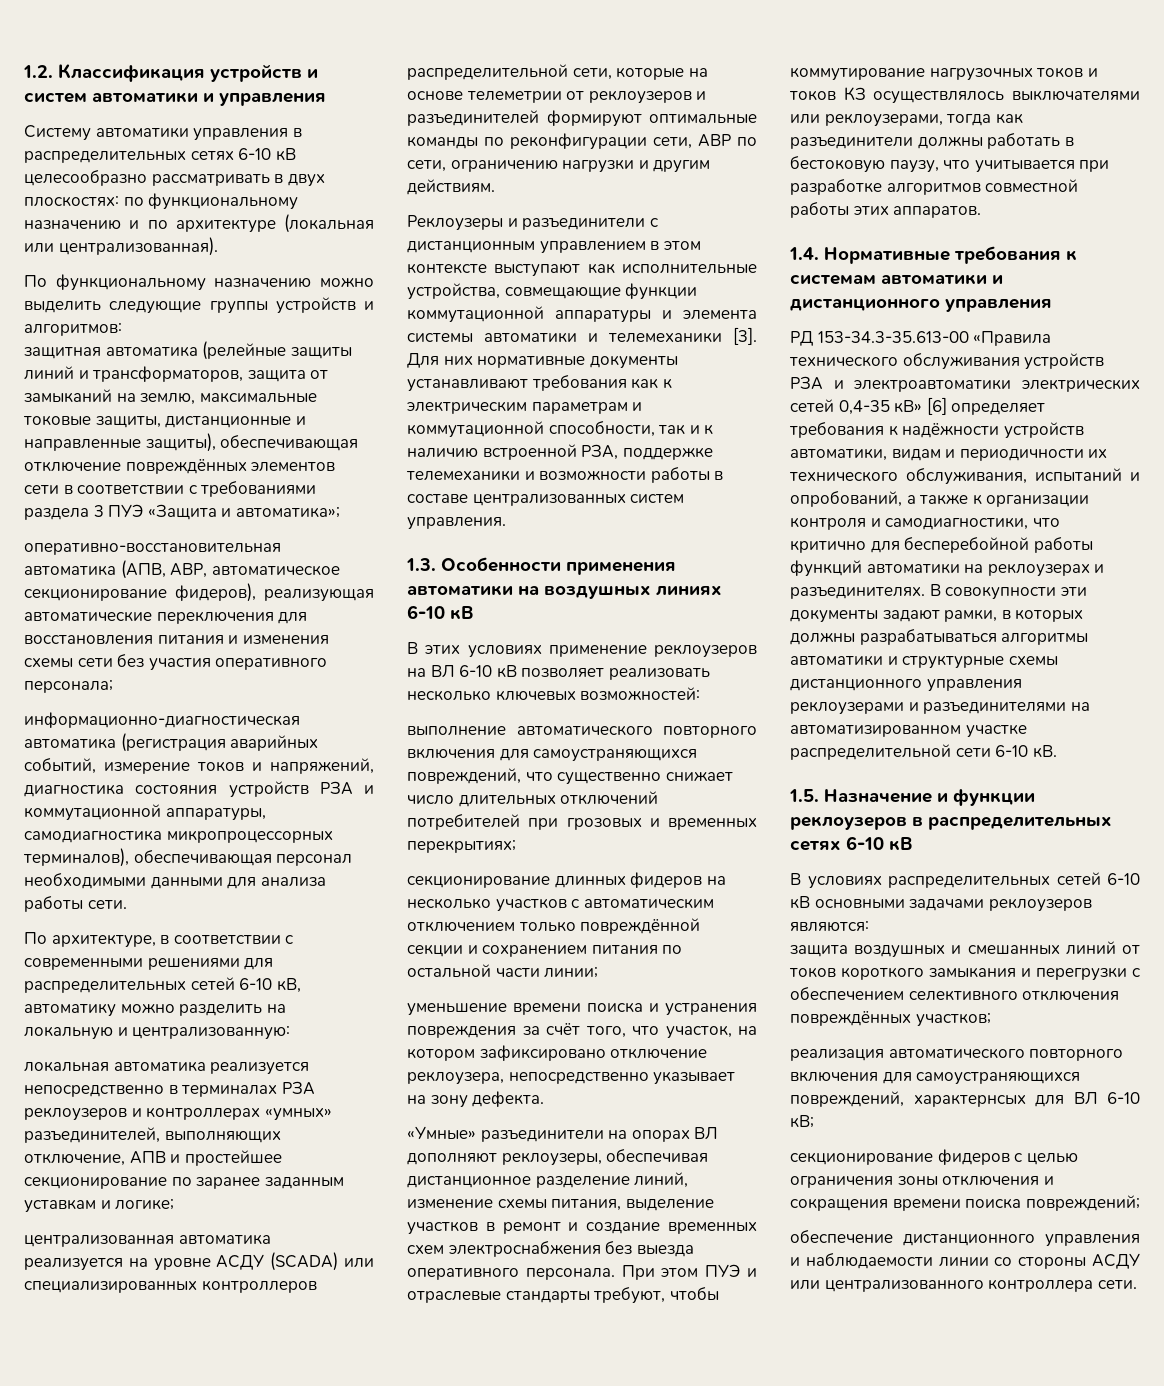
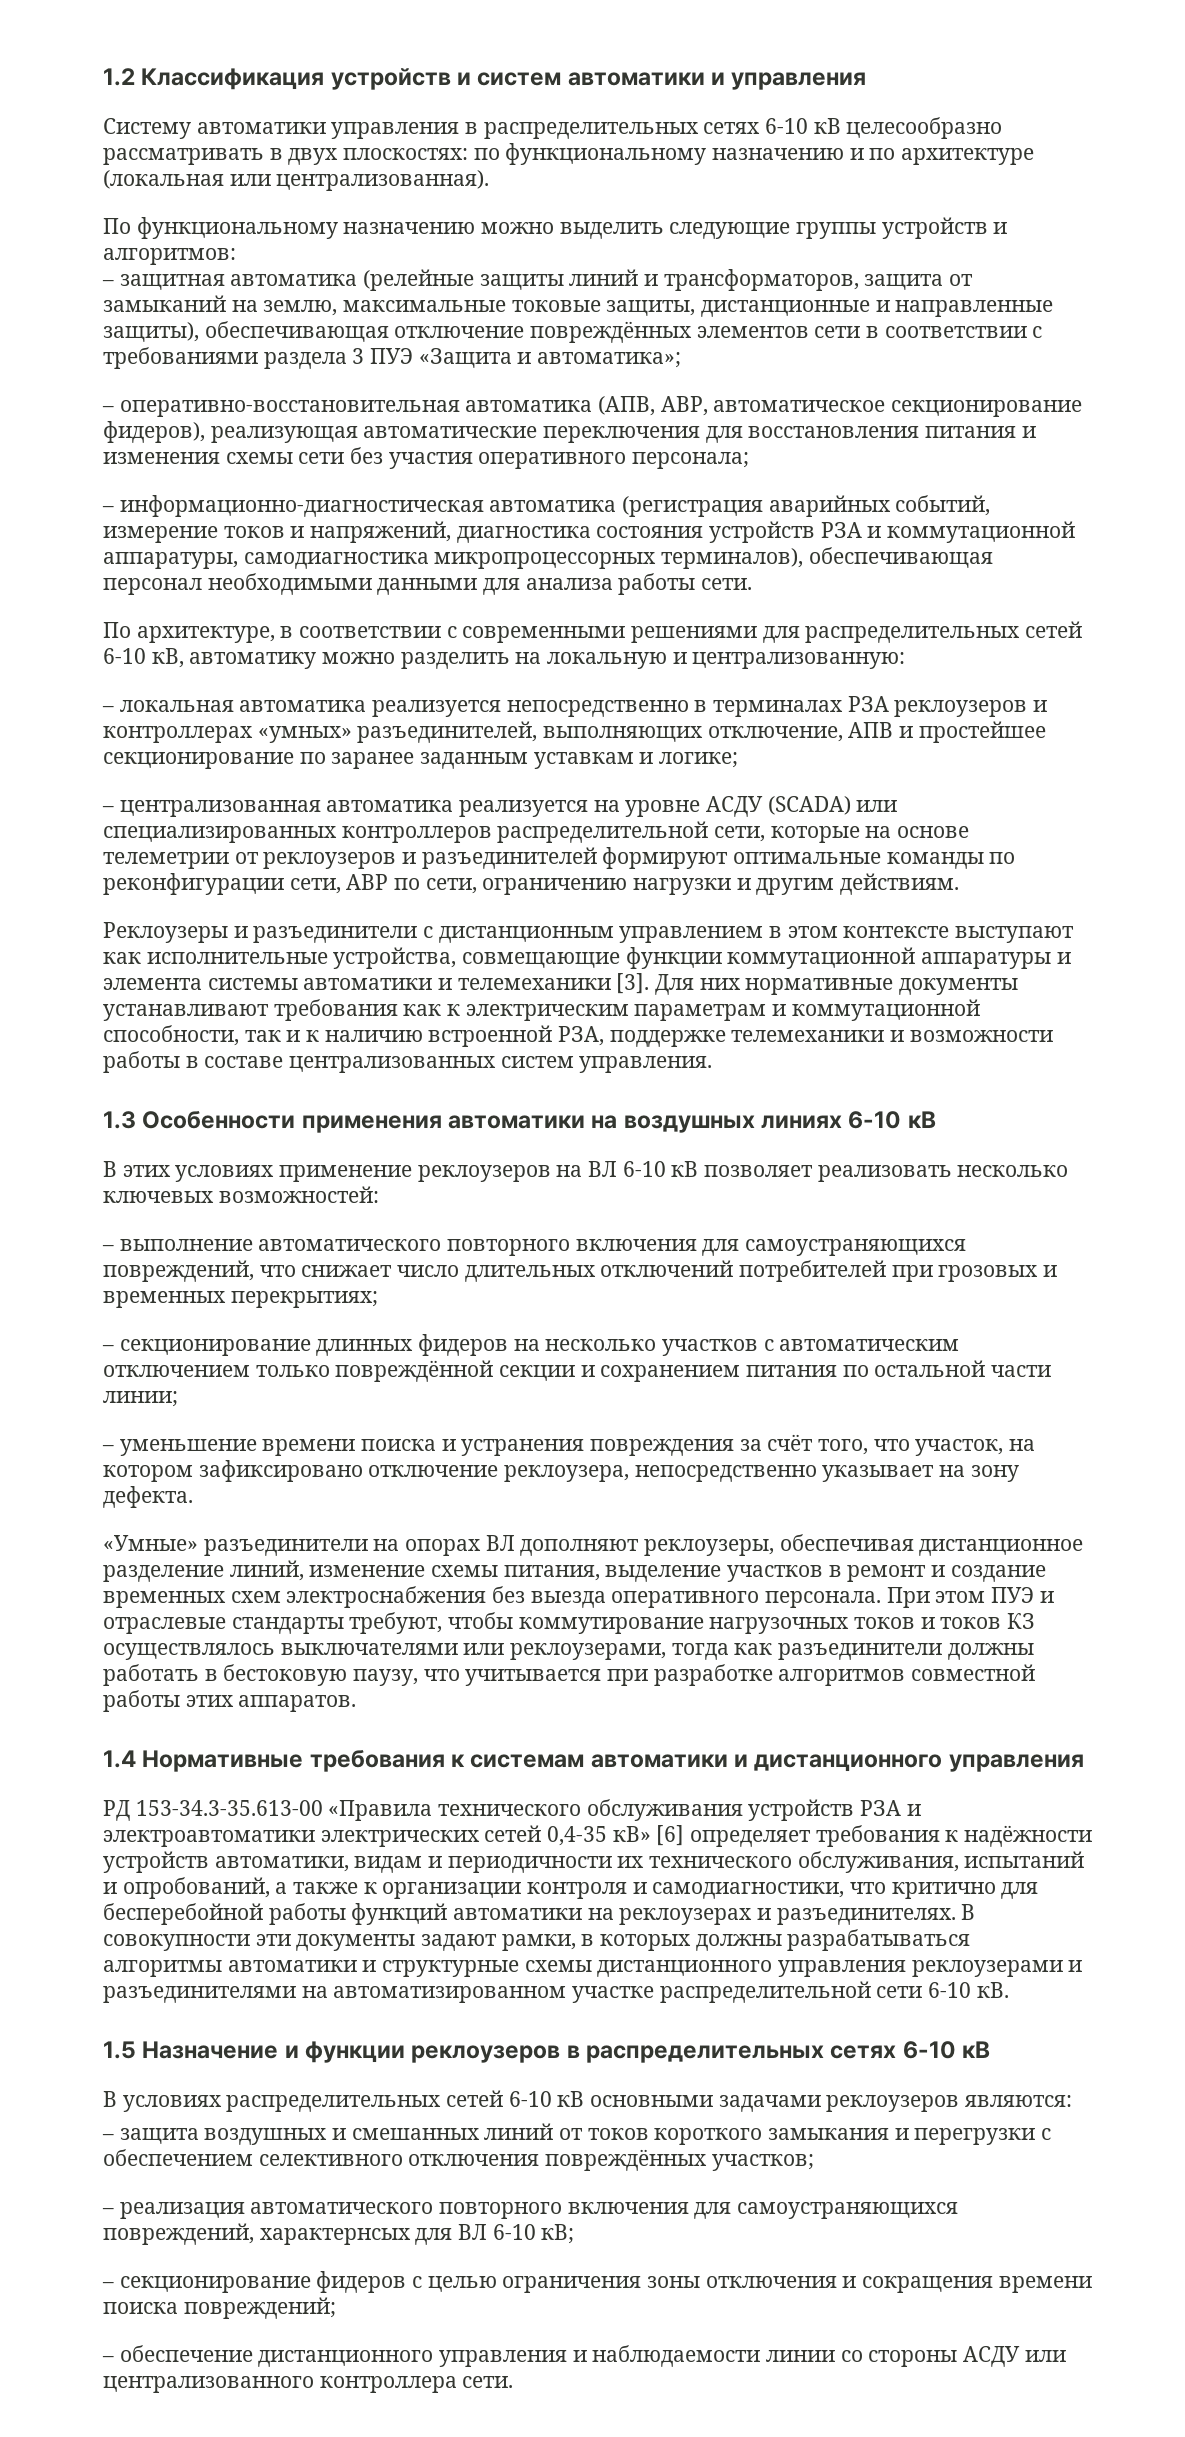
[23,65,53,78] 1.2. -> [103,68,135,86] 1.2
(122, 329) none -> [102,280,114,286] –
(340, 512) none -> [102,406,114,412] –
(113, 686) none -> [102,506,114,512] –
(291, 1033) none -> [102,706,114,712] –
(175, 1204) none -> [102,806,114,812] –
[406,558,436,571] 1.3. -> [103,1111,136,1129] 1.3
(701, 694) none -> [102,1245,114,1251] –
[557,772,662,785] существенно -> (296, 1271) none
(516, 846) none -> [102,1345,114,1351] –
(599, 972) none -> [102,1445,114,1451] –
[789,247,819,260] 1.4. -> [103,1750,136,1768] 1.4
[789,789,819,802] 1.5. -> [103,2041,136,2059] 1.5
(869, 926) none -> [102,2134,114,2140] –
(991, 1020) none -> [102,2208,114,2214] –
(814, 1121) none -> [102,2282,114,2288] –
(1140, 1203) none -> [102,2356,114,2362] –

